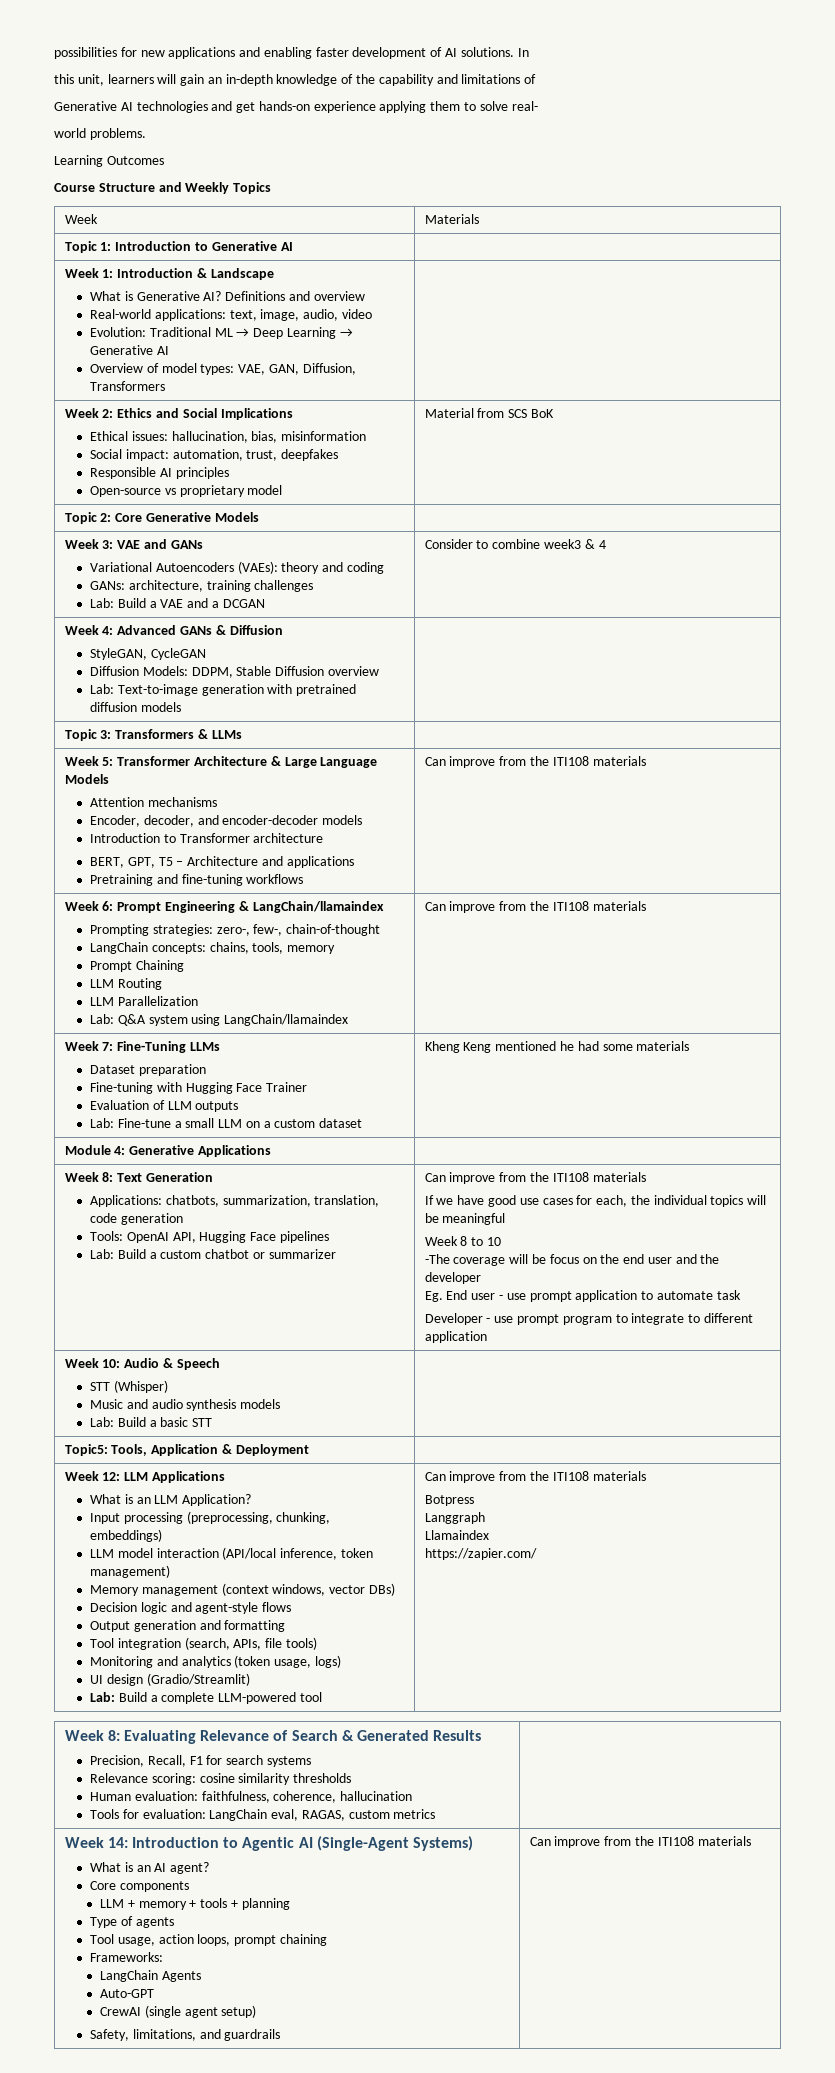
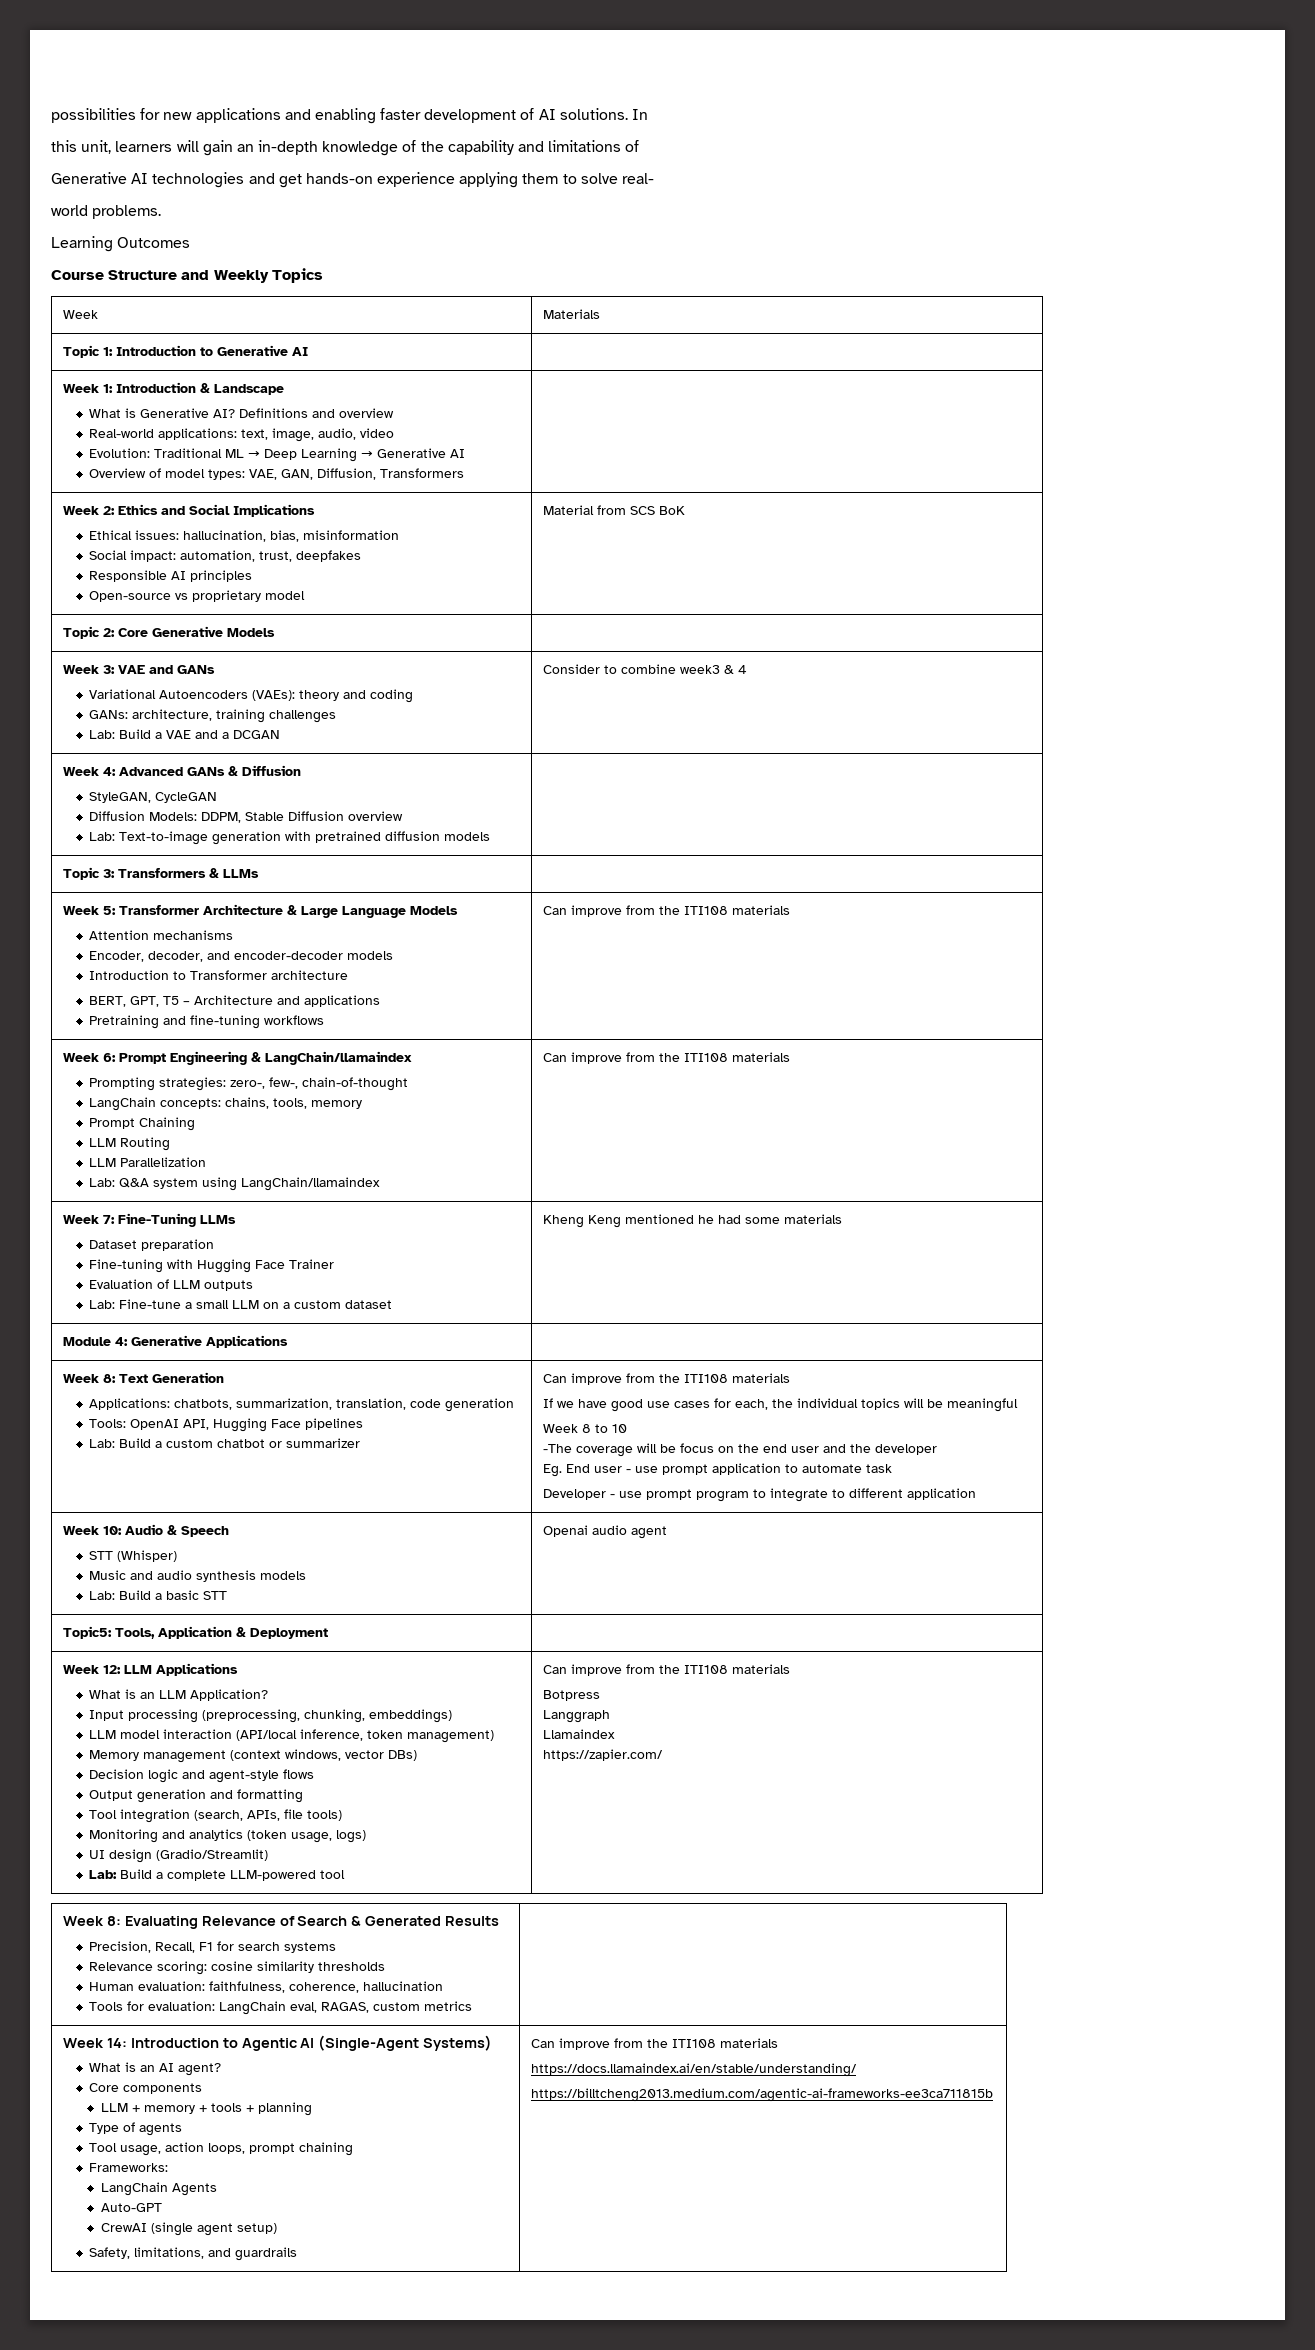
(213, 1422) none -> [542,1525,667,1539] Openai audio agent
(751, 1841) none -> [530,2063,857,2077] [530,2088,993,2102] // https://docs.llamaindex.ai/en/stable/understanding/ // https://billtcheng2013.medium.com/agentic-ai-frameworks-ee3ca711815b

